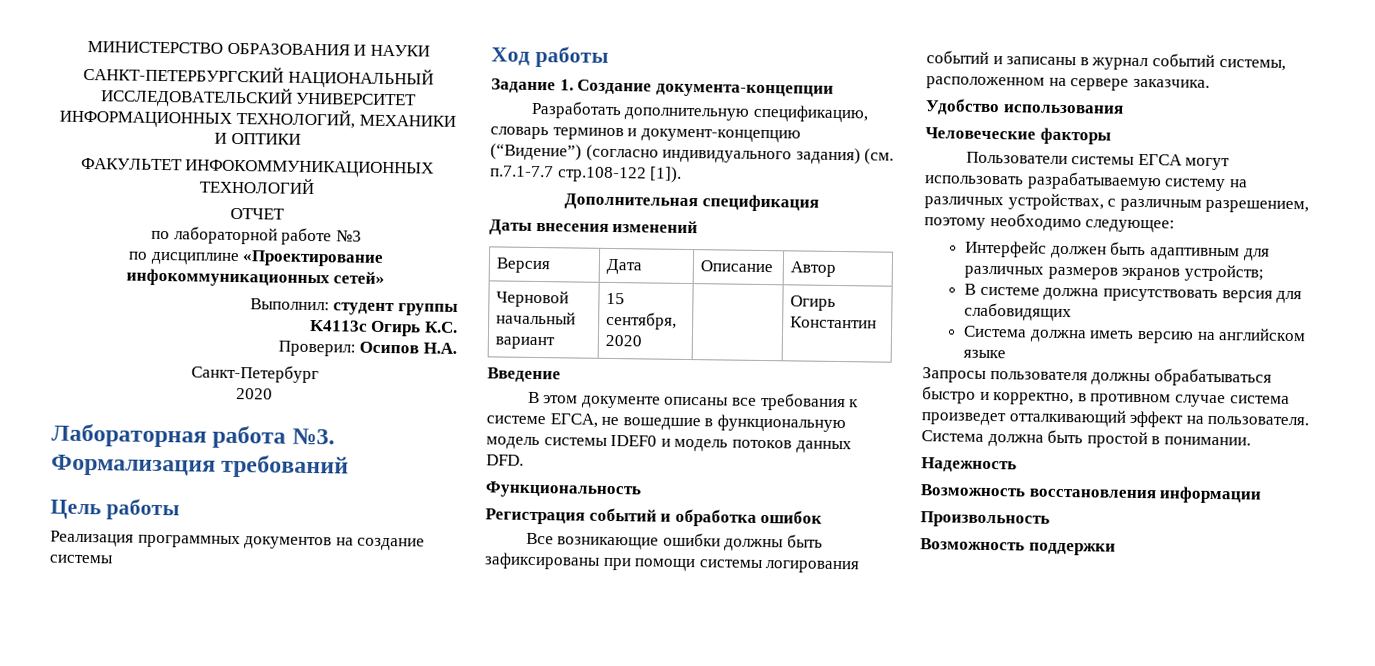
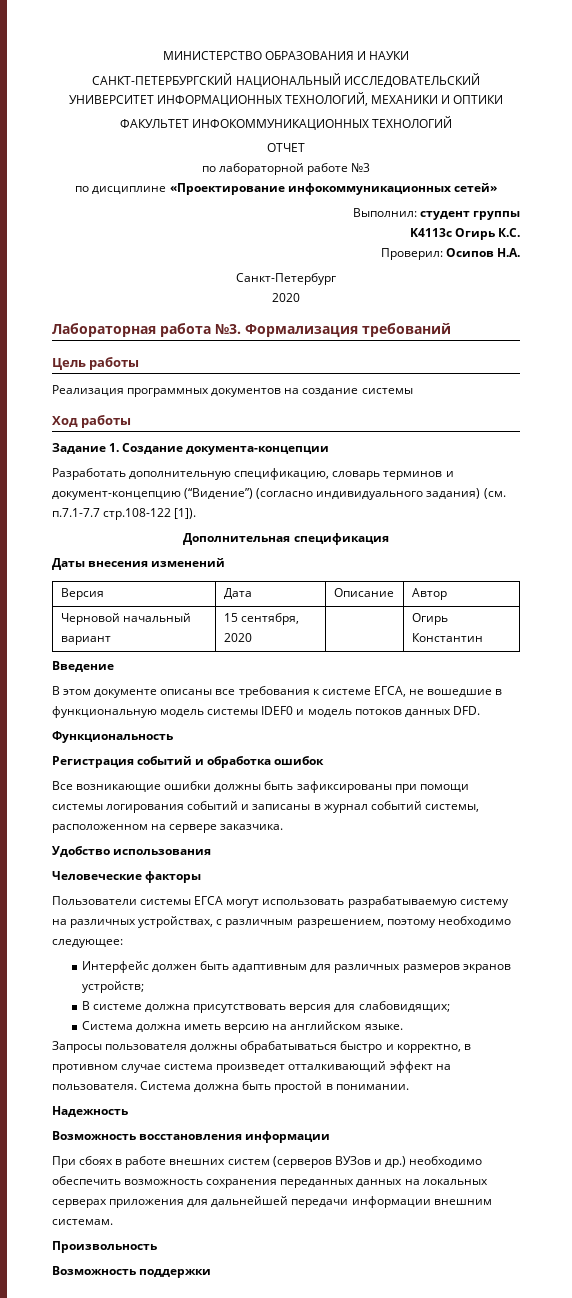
[964,302,1073,322] слабовидящих -> [358,1001,450,1012] слабовидящих;
[963,349,1007,359] языке -> [364,1024,403,1030] языке.
(1262, 495) none -> [52,1156,483,1168] [52,1176,488,1188] [52,1196,492,1208] [52,1219,113,1225] // При сбоях в работе внешних систем (серверов ВУЗов и др.) необходимо обеспечить возможность сохранения переданных данных на локальных серверах приложения для дальнейшей передачи информации внешним системам.

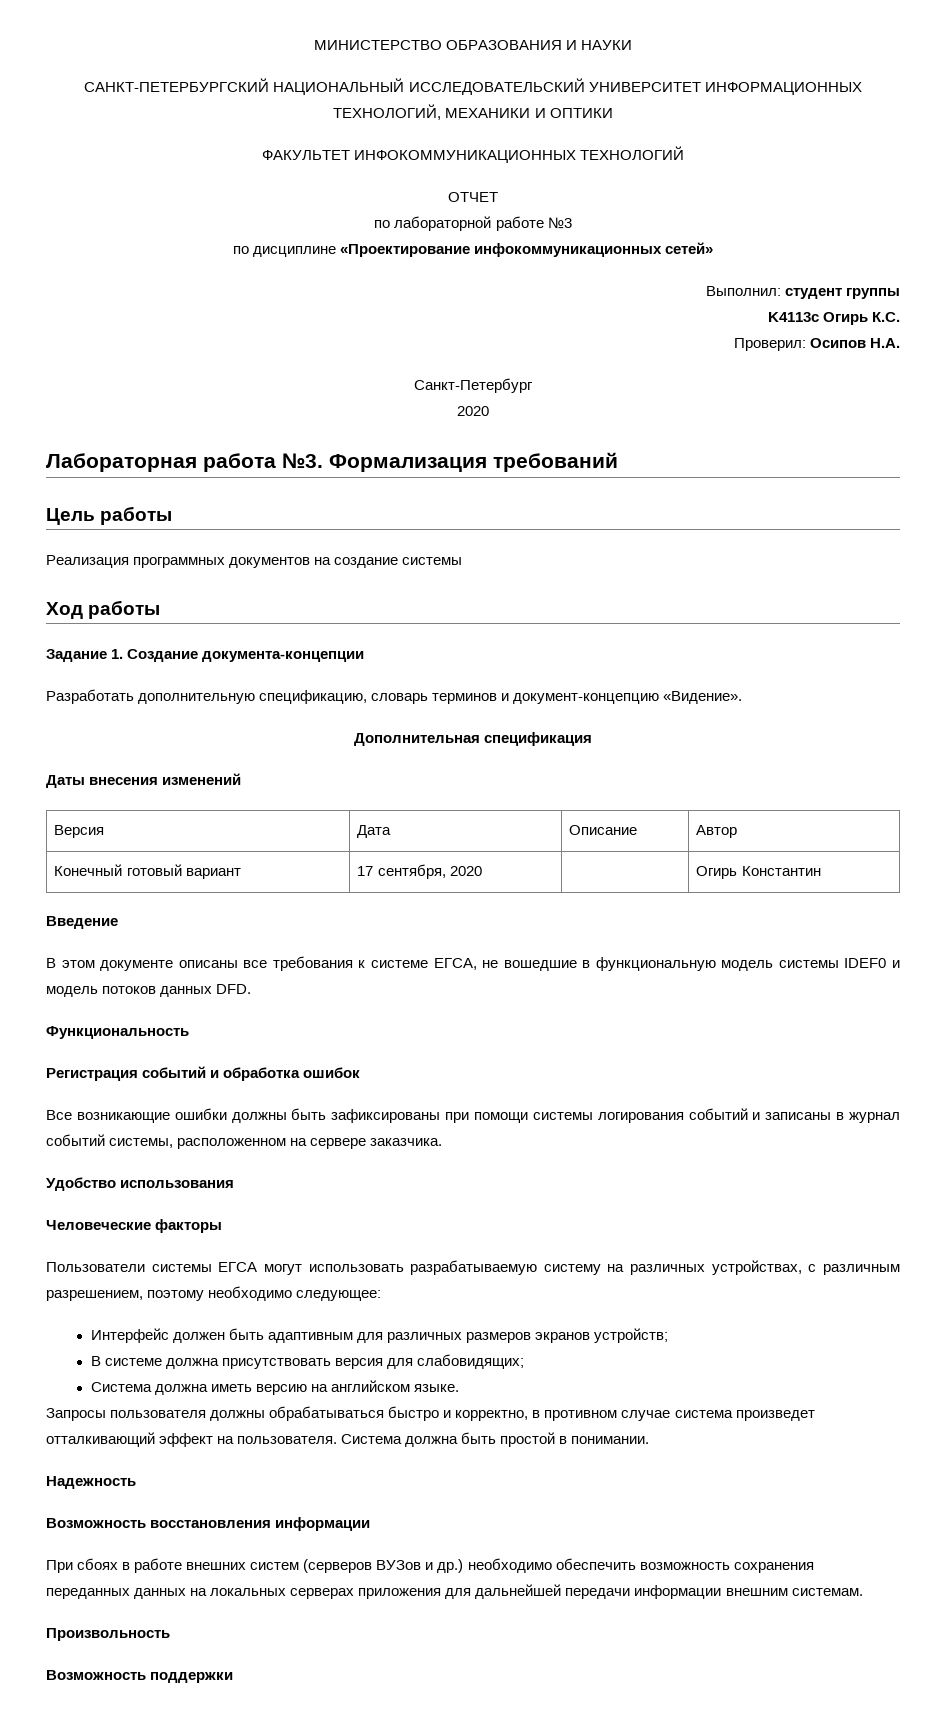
[184,488,506,500] [52,508,197,520] (“Видение”) (согласно индивидуального задания) (см. п.7.1-7.7 стр.108-122 [1]). -> [663,691,743,704] «Видение».
[60,613,191,625] Черновой начальный -> [54,864,182,876] Конечный готовый
[223,613,238,622] 15 -> [357,866,374,876] 17

